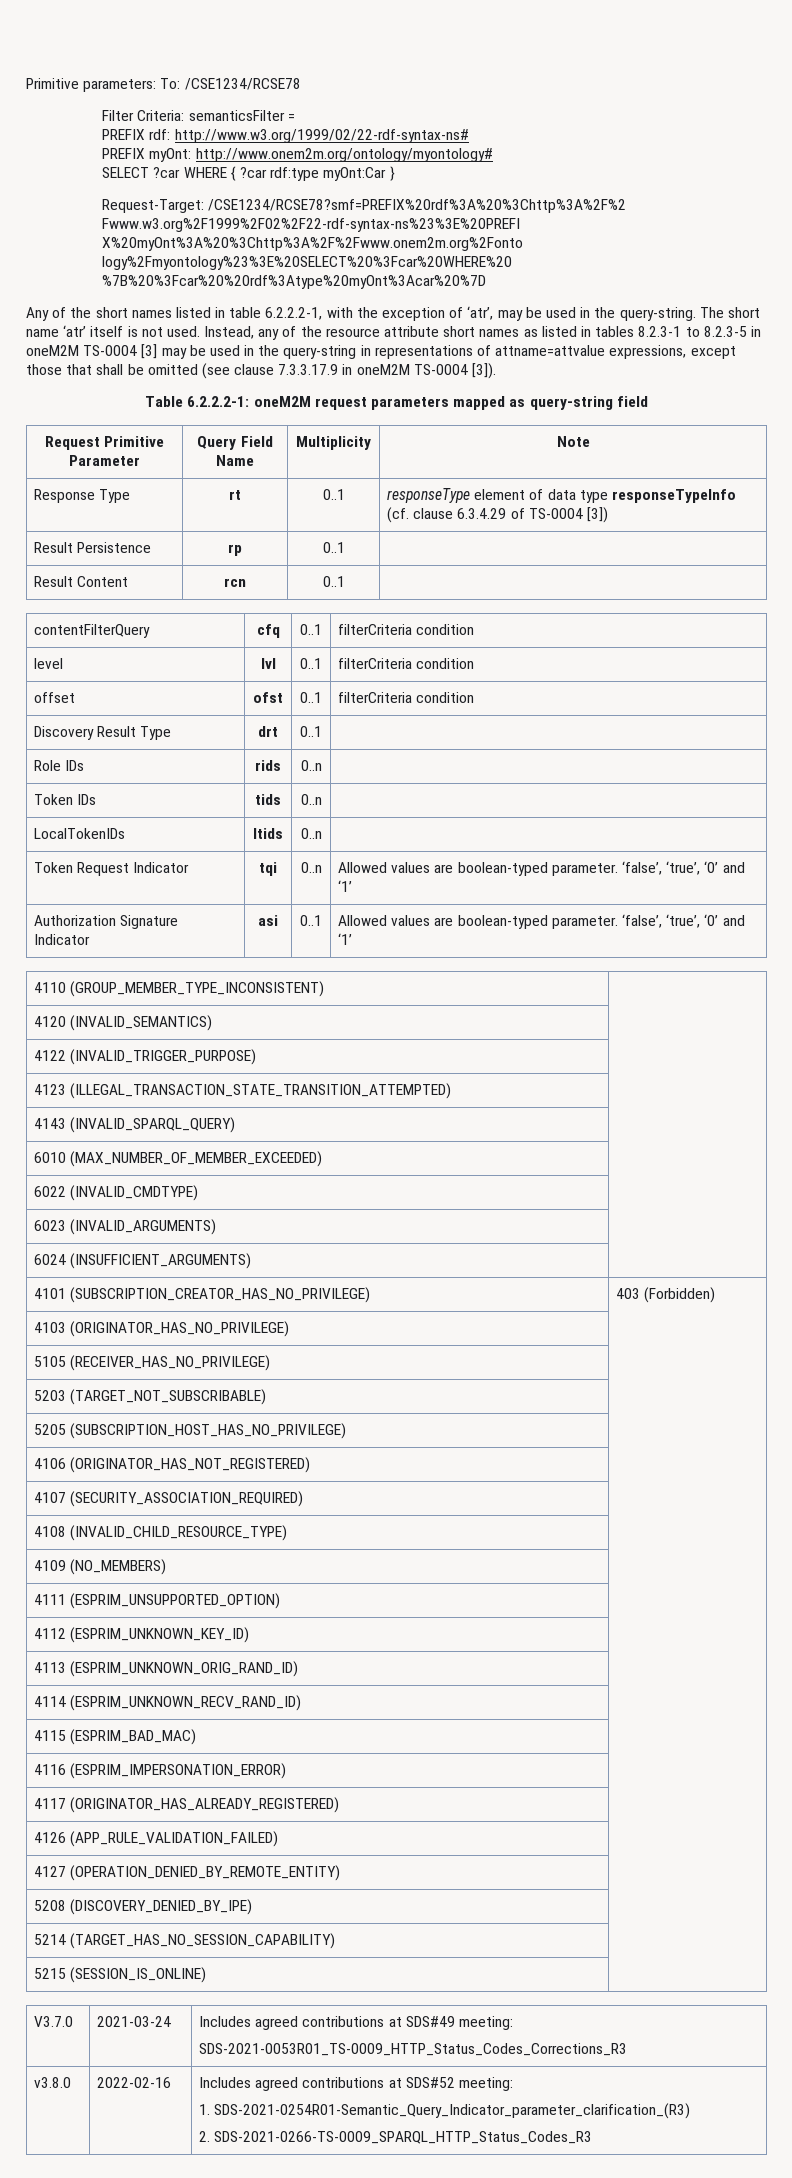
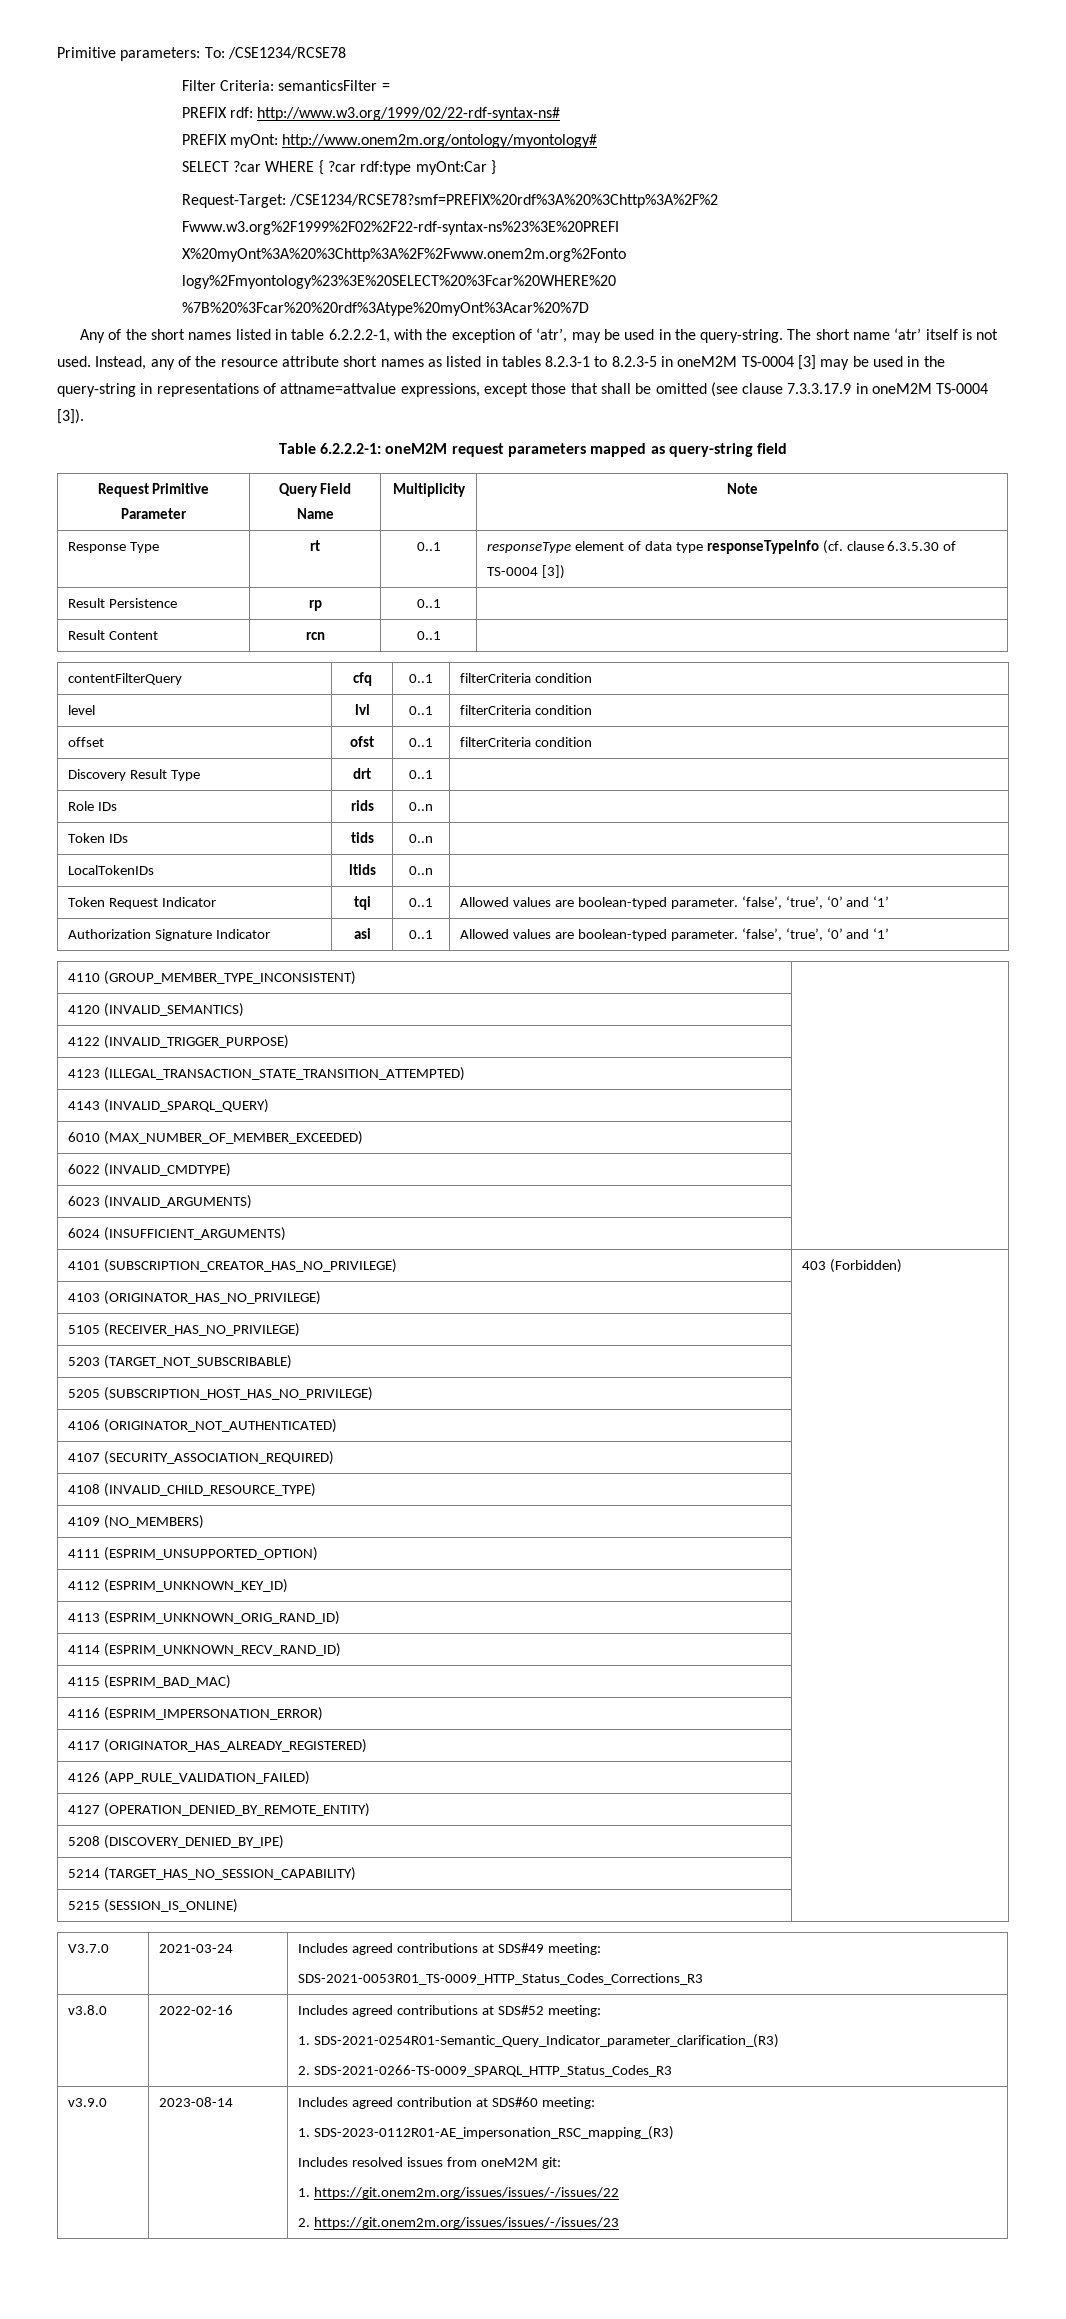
[457,508,507,519] 6.3.4.29 -> [887,541,940,551] 6.3.5.30
[300,862,322,873] 0..n -> [409,898,433,907] 0..1
[70,1457,311,1473] (ORIGINATOR_HAS_NOT_REGISTERED) -> [104,1419,338,1433] (ORIGINATOR_NOT_AUTHENTICATED)
(593, 2137) none -> [68,2098,108,2107] [159,2097,234,2107] [298,2097,595,2109] [298,2126,675,2140] [298,2157,561,2169] [298,2187,620,2199] [298,2217,620,2229] // v3.9.0 | 2023-08-14 | Includes agreed contribution at SDS#60 meeting: // 1. SDS-2023-0112R01-AE_impersonation_RSC_mapping_(R3) // Includes resolved issues from oneM2M git: // 1. https://git.onem2m.org/issues/issues/-/issues/22 // 2. https://git.onem2m.org/issues/issues/-/issues/23

